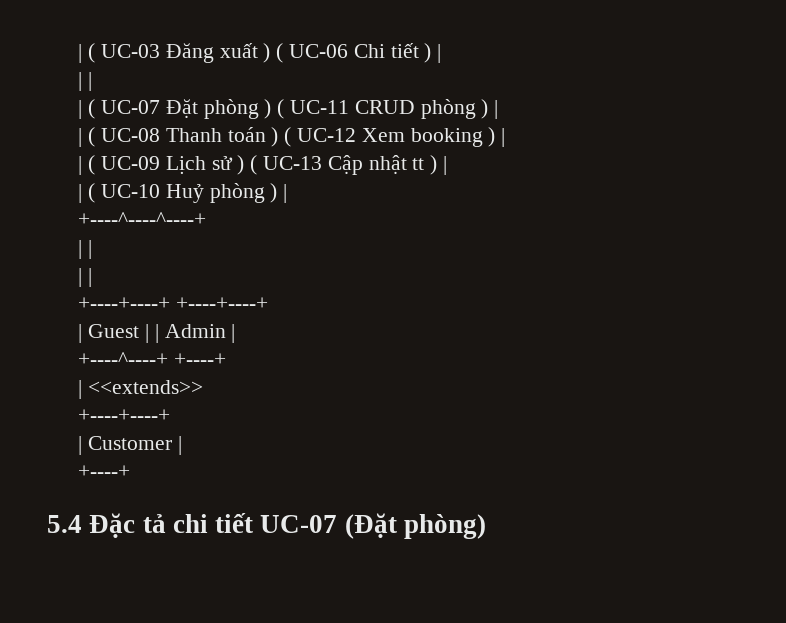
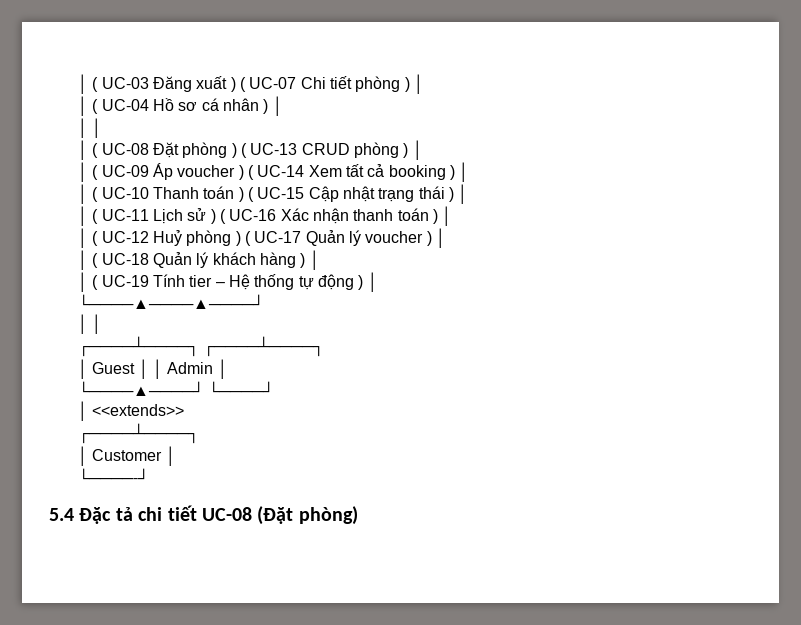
[78,44,83,63] | -> [78,74,89,94] │
[288,44,348,58] UC-06 -> [249,77,297,89] UC-07
[424,43,442,63] [78,72,93,91] [78,99,160,119] ) | // | | // | ( UC-07 -> [355,74,424,94] [78,96,283,116] [78,118,103,138] [78,140,149,160] phòng ) │ // │ ( UC-04 Hồ sơ cá nhân ) │ // │ │ // │ ( UC-08
[289,100,349,114] UC-11 -> [250,143,298,155] UC-13
[494,100,499,119] [78,127,506,147] [78,155,447,175] [78,183,288,203] [78,212,207,226] [78,240,93,259] [78,268,93,287] [78,297,269,310] [78,324,236,343] [78,352,227,366] [78,380,204,399] [78,409,171,422] [78,436,182,455] [78,465,131,478] | // | ( UC-08 Thanh toán ) ( UC-12 Xem booking ) | // | ( UC-09 Lịch sử ) ( UC-13 Cập nhật tt ) | // | ( UC-10 Huỷ phòng ) | // +----^----^----+ // | | // | | // +----+----+ +----+----+ // | Guest | | Admin | // +----^----+ +----+ // | <<extends>> // +----+----+ // | Customer | // +----+ -> [412,140,423,160] [78,162,470,182] [78,184,469,204] [78,206,453,226] [78,228,446,248] [78,250,320,270] [78,272,378,292] [78,294,265,309] [78,314,103,334] [78,336,325,357] [78,359,228,379] [78,381,275,396] [78,401,185,421] [78,423,200,444] [78,446,176,466] [78,468,150,483] │ // │ ( UC-09 Áp voucher ) ( UC-14 Xem tất cả booking ) │ // │ ( UC-10 Thanh toán ) ( UC-15 Cập nhật trạng thái ) │ // │ ( UC-11 Lịch sử ) ( UC-16 Xác nhận thanh toán ) │ // │ ( UC-12 Huỷ phòng ) ( UC-17 Quản lý voucher ) │ // │ ( UC-18 Quản lý khách hàng ) │ // │ ( UC-19 Tính tier – Hệ thống tự động ) │ // └────▲────▲────┘ // │ │ // ┌────┴────┐ ┌────┴────┐ // │ Guest │ │ Admin │ // └────▲────┘ └────┘ // │ <<extends>> // ┌────┴────┐ // │ Customer │ // └────-┘
[260,515,338,533] UC-07 -> [202,507,253,521] UC-08

